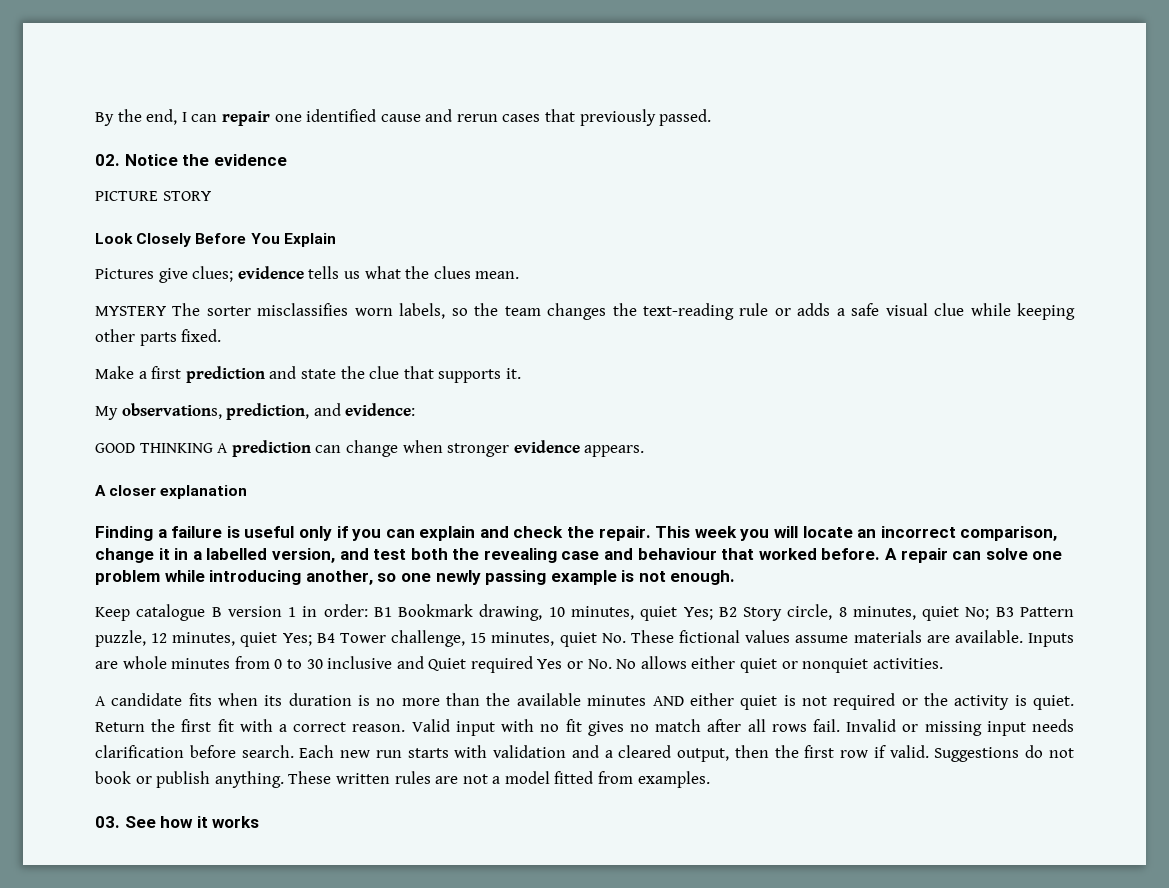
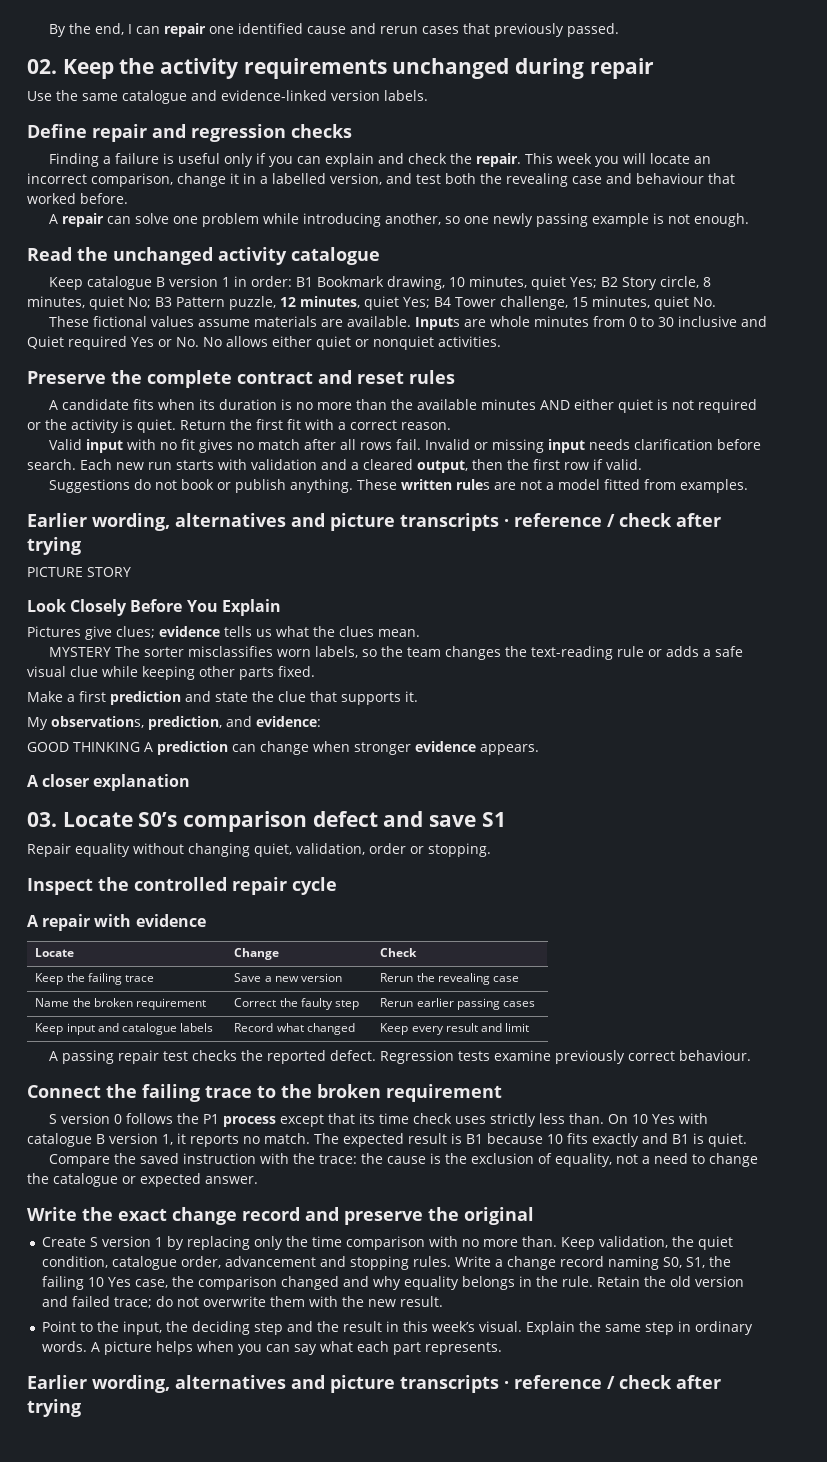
[124,154,287,166] Notice the evidence -> [62,58,654,79] [27,90,428,104] [27,124,352,142] [49,153,712,167] [27,173,735,187] [27,193,128,204] [49,213,750,227] [27,247,380,265] [49,276,712,290] [27,296,716,310] [49,316,768,330] [27,336,501,350] [27,370,455,388] [49,399,758,413] [27,419,451,433] [49,439,762,453] [27,459,642,473] [49,479,749,493] [27,513,721,531] [27,537,81,555] Keep the activity requirements unchanged during repair // Use the same catalogue and evidence-linked version labels. // Define repair and regression checks // Finding a failure is useful only if you can explain and check the repair. This week you will locate an incorrect comparison, change it in a labelled version, and test both the revealing case and behaviour that worked before. // A repair can solve one problem while introducing another, so one newly passing example is not enough. // Read the unchanged activity catalogue // Keep catalogue B version 1 in order: B1 Bookmark drawing, 10 minutes, quiet Yes; B2 Story circle, 8 minutes, quiet No; B3 Pattern puzzle, 12 minutes, quiet Yes; B4 Tower challenge, 15 minutes, quiet No. // These fictional values assume materials are available. Inputs are whole minutes from 0 to 30 inclusive and Quiet required Yes or No. No allows either quiet or nonquiet activities. // Preserve the complete contract and reset rules // A candidate fits when its duration is no more than the available minutes AND either quiet is not required or the activity is quiet. Return the first fit with a correct reason. // Valid input with no fit gives no match after all rows fail. Invalid or missing input needs clarification before search. Each new run starts with validation and a cleared output, then the first row if valid. // Suggestions do not book or publish anything. These written rules are not a model fitted from examples. // Earlier wording, alternatives and picture transcripts · reference / check after trying
[95,526,1058,541] [95,548,1063,563] [95,570,736,585] [95,604,1074,621] [95,630,1074,647] [95,656,943,673] [95,693,1074,710] [95,719,1075,736] [95,745,1074,762] [95,771,710,788] [95,816,260,828] Finding a failure is useful only if you can explain and check the repair. This week you will locate an incorrect comparison, change it in a labelled version, and test both the revealing case and behaviour that worked before. A repair can solve one problem while introducing another, so one newly passing example is not enough. // Keep catalogue B version 1 in order: B1 Bookmark drawing, 10 minutes, quiet Yes; B2 Story circle, 8 minutes, quiet No; B3 Pattern puzzle, 12 minutes, quiet Yes; B4 Tower challenge, 15 minutes, quiet No. These fictional values assume materials are available. Inputs are whole minutes from 0 to 30 inclusive and Quiet required Yes or No. No allows either quiet or nonquiet activities. // A candidate fits when its duration is no more than the available minutes AND either quiet is not required or the activity is quiet. Return the first fit with a correct reason. Valid input with no fit gives no match after all rows fail. Invalid or missing input needs clarification before search. Each new run starts with validation and a cleared output, then the first row if valid. Suggestions do not book or publish anything. These written rules are not a model fitted from examples. // 03. See how it works -> [27,811,506,832] [27,843,491,857] [27,877,337,895] [27,914,206,931] [35,948,75,957] [234,948,280,960] [380,948,418,957] [35,973,155,985] [234,973,343,982] [380,973,520,985] [35,998,207,1010] [234,998,360,1010] [380,998,536,1010] [35,1023,214,1035] [234,1023,355,1035] [380,1023,530,1035] [49,1050,752,1064] [27,1084,502,1102] [49,1113,709,1127] [27,1133,747,1147] [49,1153,759,1167] [27,1173,258,1187] [27,1207,534,1225] [41,1236,733,1250] [41,1256,731,1270] [41,1276,744,1290] [41,1296,443,1308] [41,1321,753,1335] [41,1341,502,1355] [27,1375,721,1393] [27,1399,81,1417] 03. Locate S0’s comparison defect and save S1 // Repair equality without changing quiet, validation, order or stopping. // Inspect the controlled repair cycle // A repair with evidence // Locate | Change | Check // Keep the failing trace | Save a new version | Rerun the revealing case // Name the broken requirement | Correct the faulty step | Rerun earlier passing cases // Keep input and catalogue labels | Record what changed | Keep every result and limit // A passing repair test checks the reported defect. Regression tests examine previously correct behaviour. // Connect the failing trace to the broken requirement // S version 0 follows the P1 process except that its time check uses strictly less than. On 10 Yes with catalogue B version 1, it reports no match. The expected result is B1 because 10 fits exactly and B1 is quiet. // Compare the saved instruction with the trace: the cause is the exclusion of equality, not a need to change the catalogue or expected answer. // Write the exact change record and preserve the original // Create S version 1 by replacing only the time comparison with no more than. Keep validation, the quiet condition, catalogue order, advancement and stopping rules. Write a change record naming S0, S1, the failing 10 Yes case, the comparison changed and why equality belongs in the rule. Retain the old version and failed trace; do not overwrite them with the new result. // Point to the input, the deciding step and the result in this week’s visual. Explain the same step in ordinary words. A picture helps when you can say what each part represents. // Earlier wording, alternatives and picture transcripts · reference / check after trying

